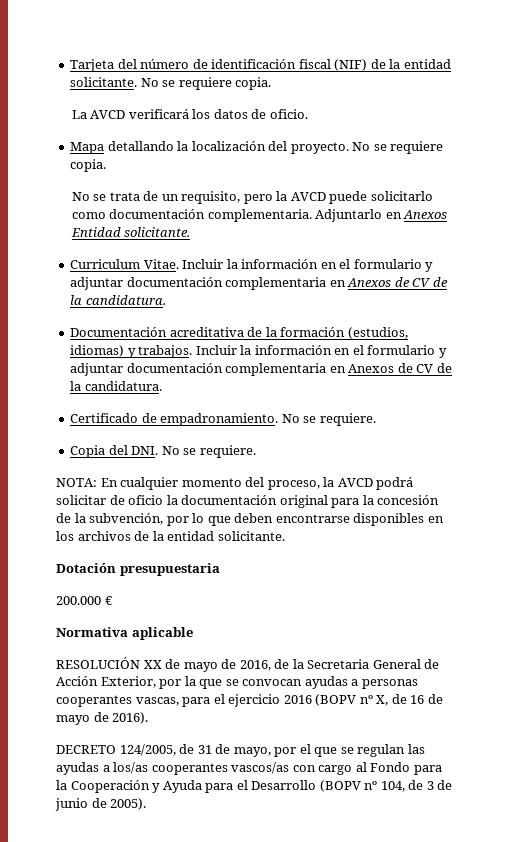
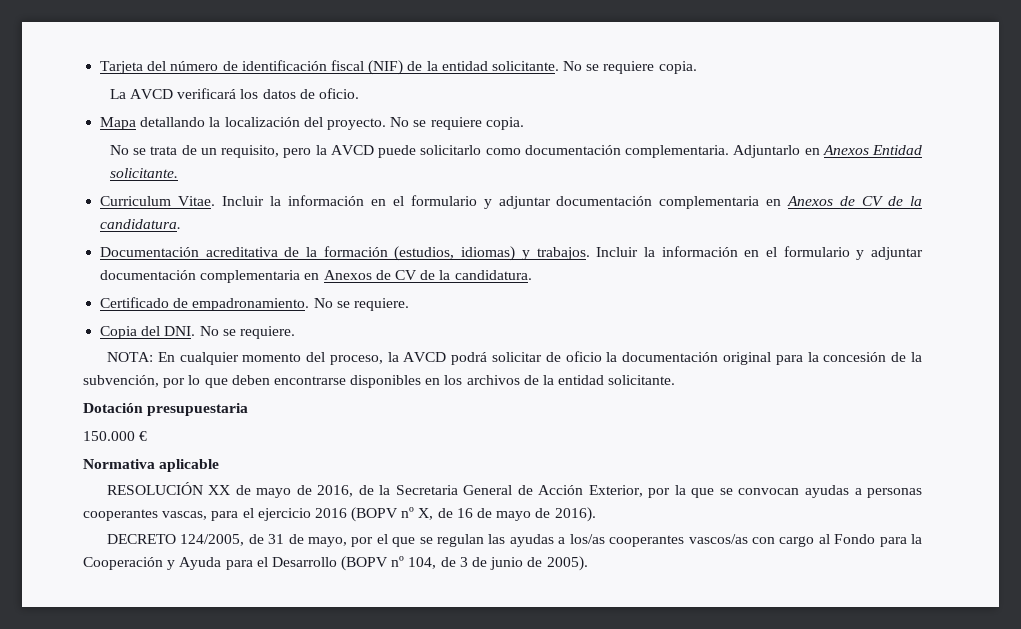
[56,596,101,605] 200.000 -> [83,431,135,441] 150.000

